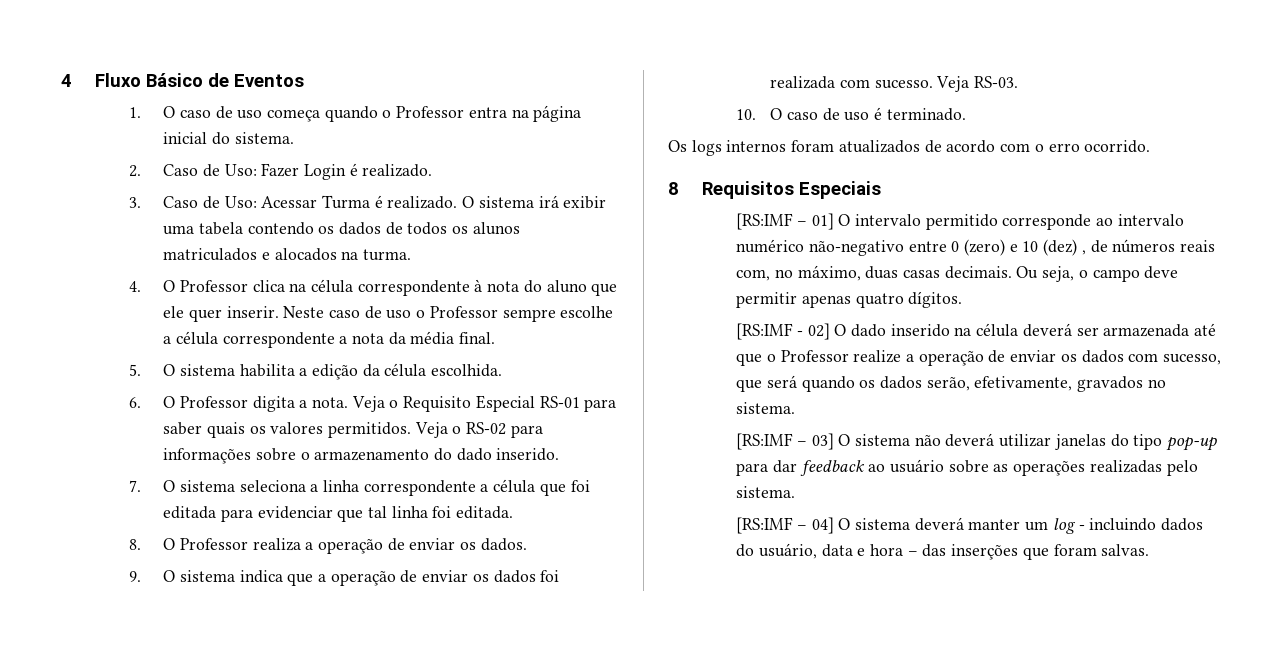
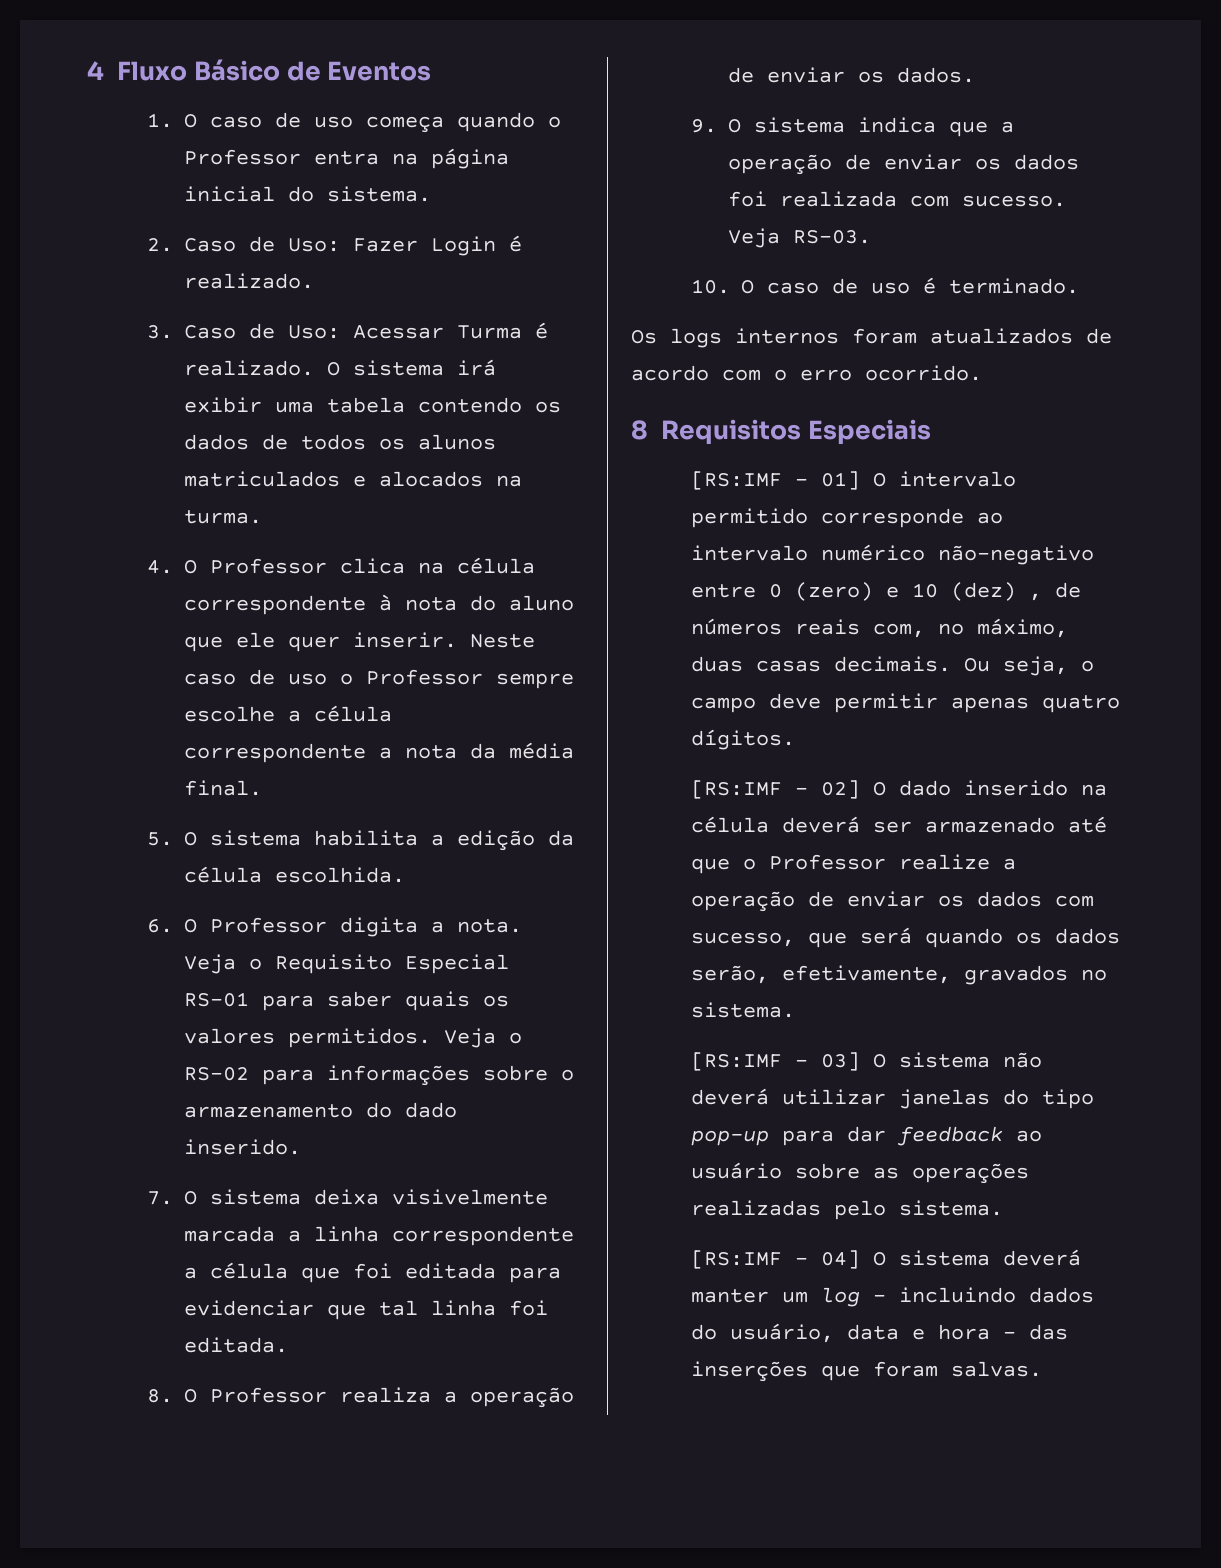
[239,480,306,492] seleciona -> [314,1189,549,1205] [184,1226,276,1242] deixa visivelmente marcada
[1103,324,1190,337] armazenada -> [925,817,1056,833] armazenado

